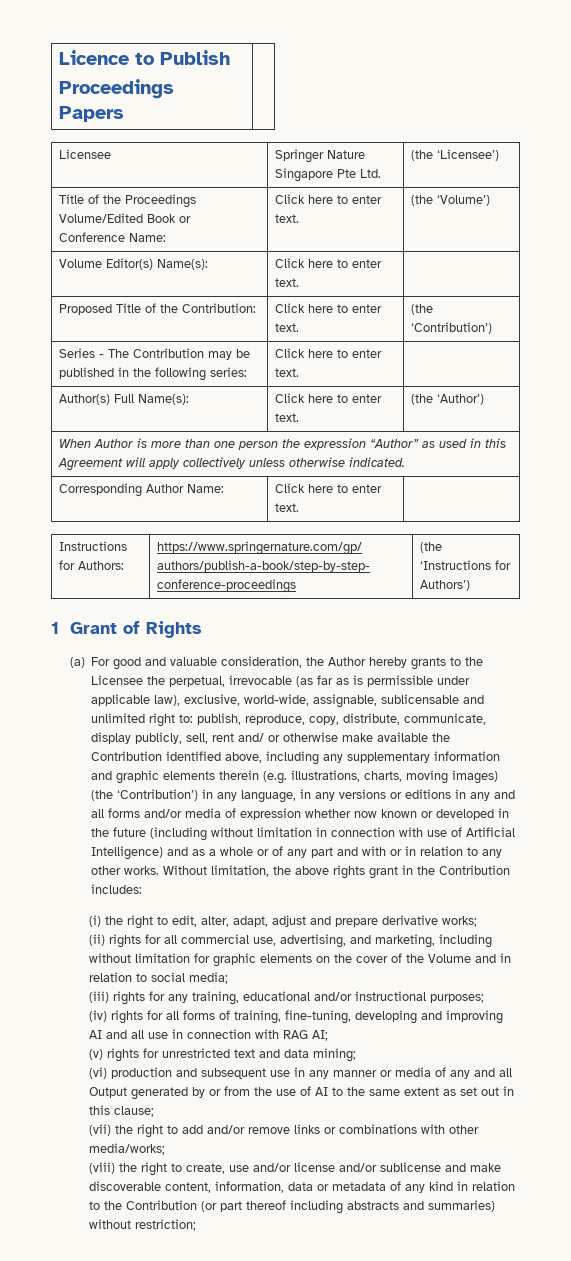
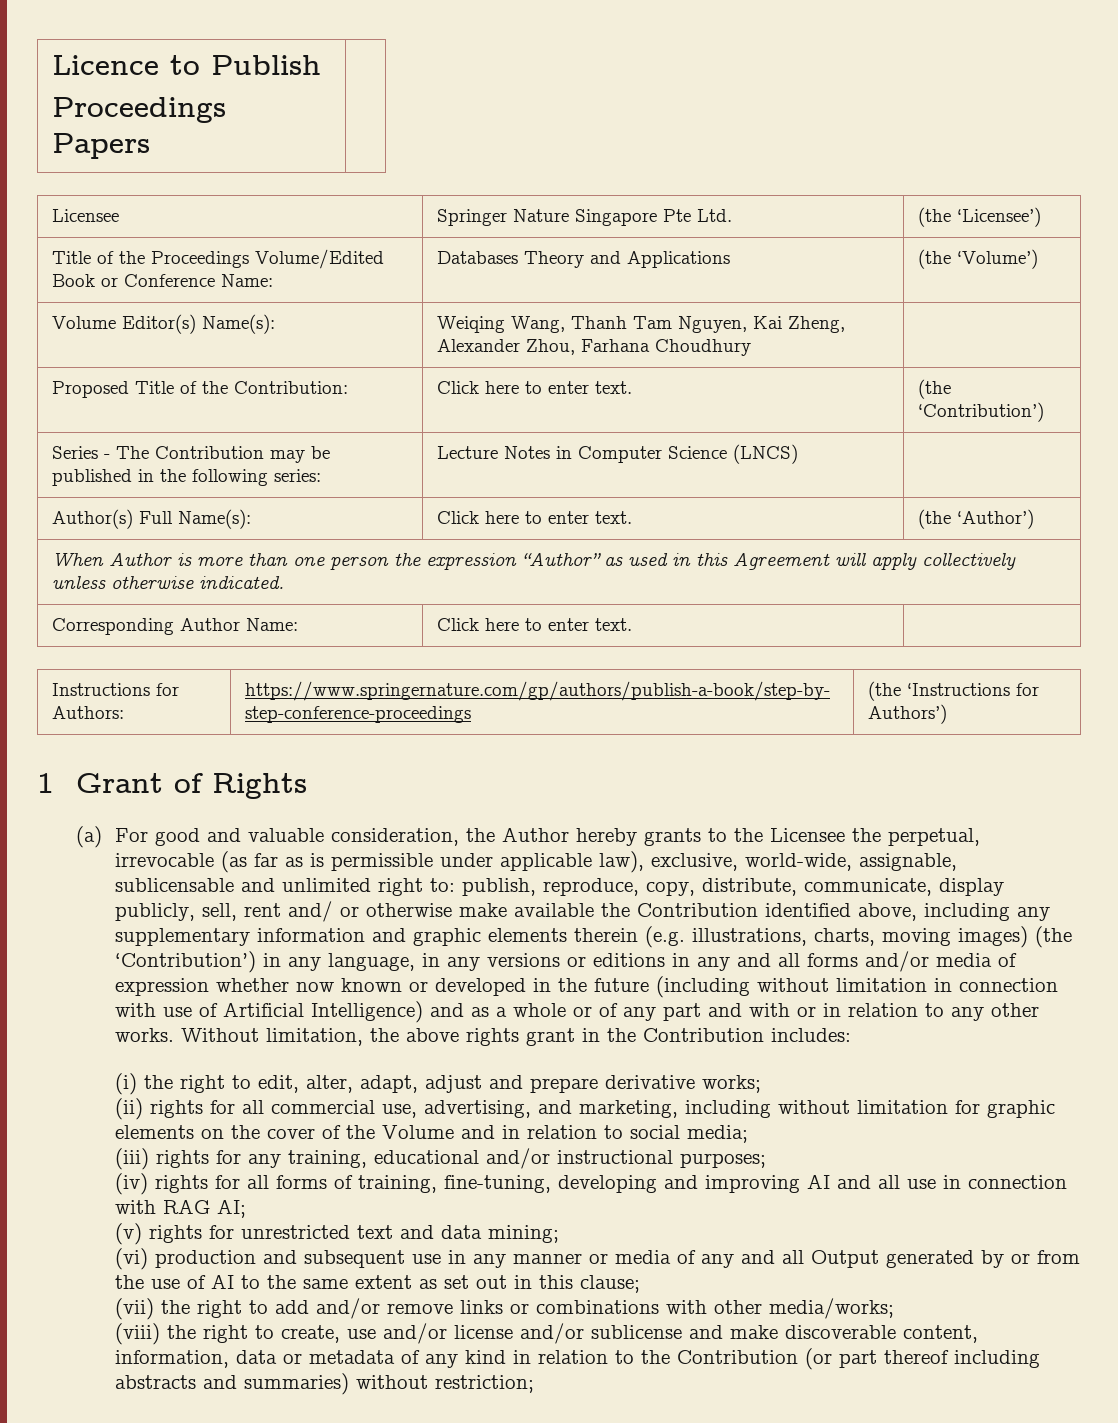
[275,194,383,204] [275,214,300,223] Click here to enter text. -> [436,251,730,268] Databases Theory and Applications
[275,258,383,268] [275,278,300,287] Click here to enter text. -> [436,316,845,333] [436,339,751,356] Weiqing Wang, Thanh Tam Nguyen, Kai Zheng, Alexander Zhou, Farhana Choudhury
[275,348,383,358] [275,368,300,377] Click here to enter text. -> [436,444,798,464] Lecture Notes in Computer Science (LNCS)

